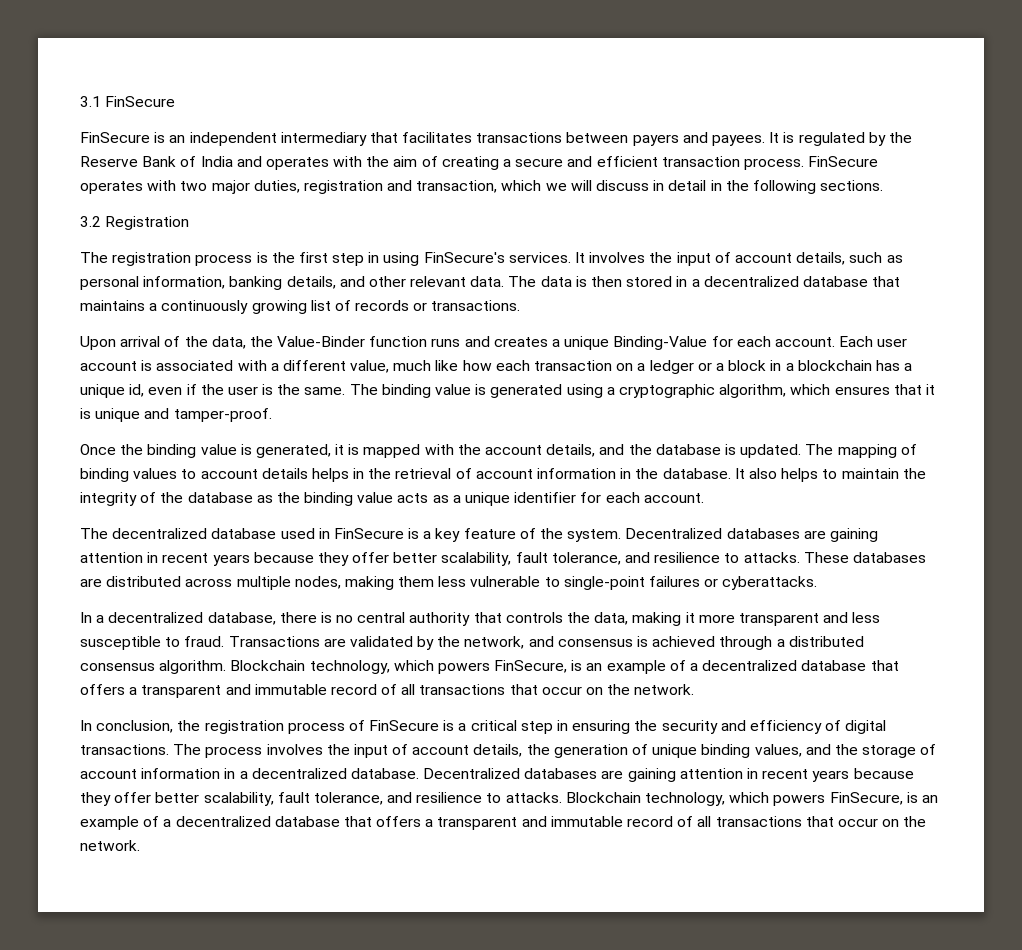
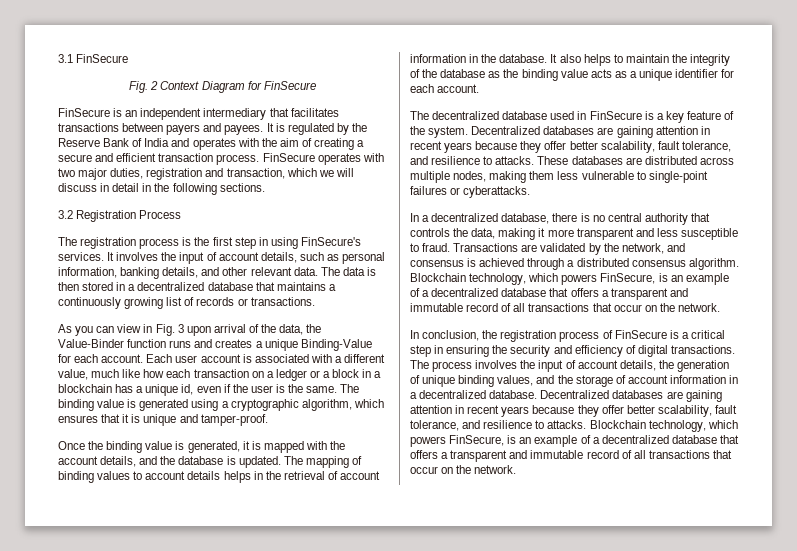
(176, 101) none -> [129,81,316,93] // Fig. 2 Context Diagram for FinSecure
(190, 223) none -> [139,210,182,219] Process
[80,336,116,350] Upon -> [58,324,211,336] As you can view in Fig. 3 upon

